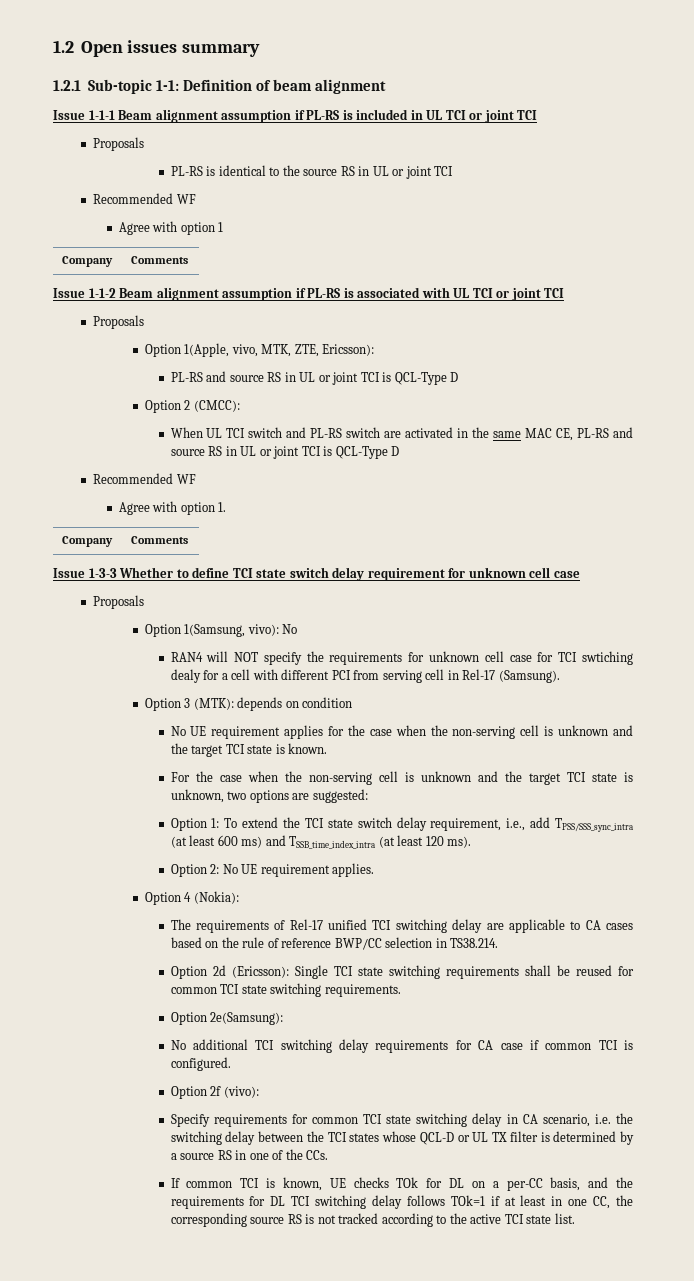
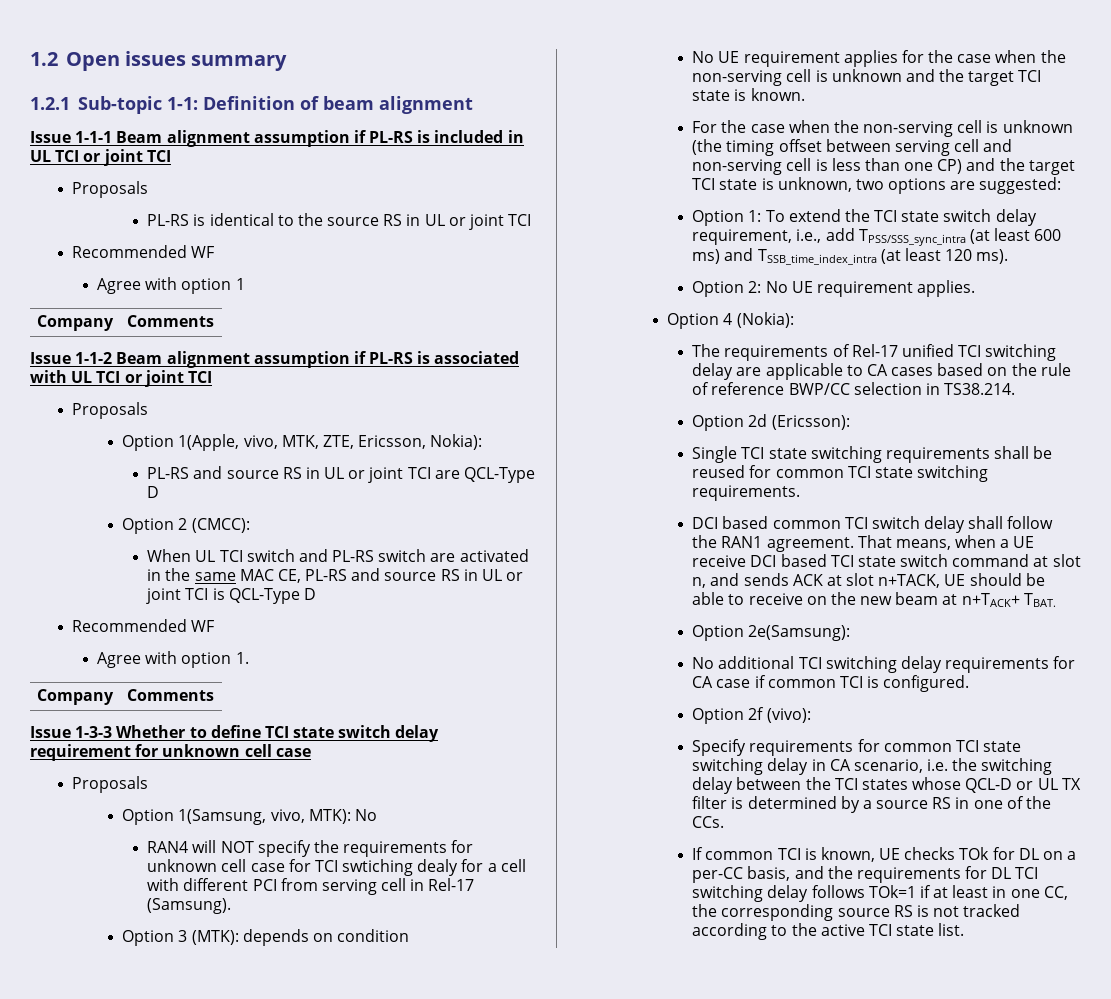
[322,344,375,356] [170,371,392,385] Ericsson): // PL-RS and source RS in UL or joint TCI is -> [358,434,483,450] [147,466,460,483] Ericsson, Nokia): // PL-RS and source RS in UL or joint TCI are
[247,624,279,636] vivo): -> [270,809,351,824] vivo, MTK):
(471, 776) none -> [692,139,1013,156] [692,158,963,175] (the timing offset between serving cell and non-serving cell is less than one CP)
(289, 972) none -> (850, 422) //
(401, 990) none -> [692,516,1054,533] [692,535,1035,552] [692,554,1081,567] [692,573,1045,588] [692,592,1056,607] // DCI based common TCI switch delay shall follow the RAN1 agreement. That means, when a UE receive DCI based TCI state switch command at slot n, and sends ACK at slot n+TACK, UE should be able to receive on the new beam at n+TACK+ TBAT.

